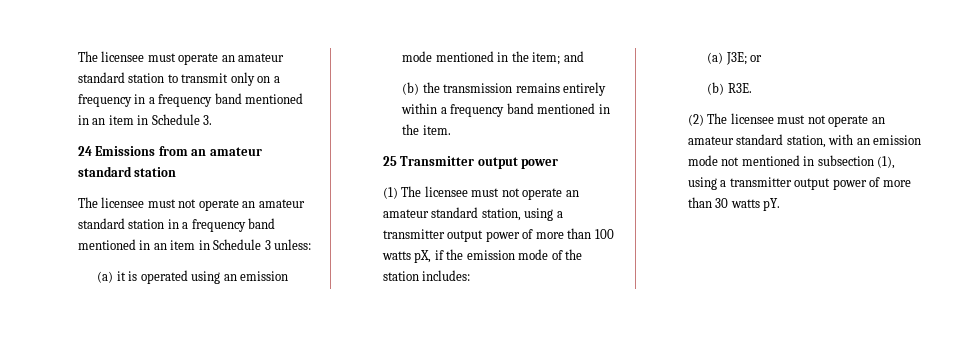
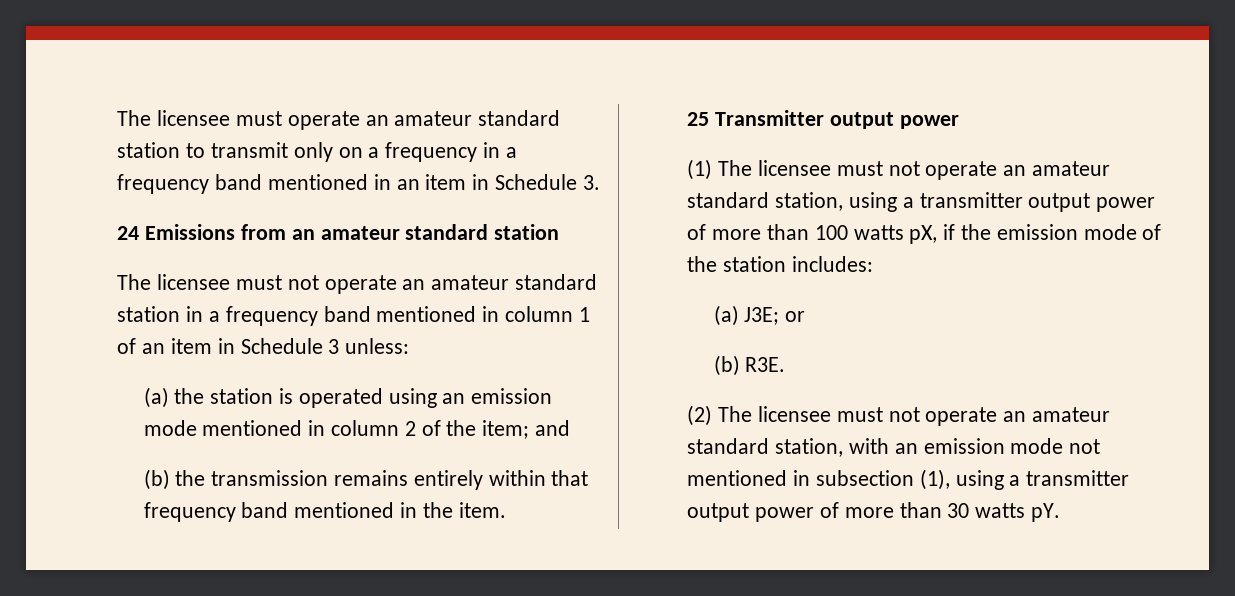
(151, 245) none -> [504,306,590,322] [117,338,137,354] column 1 of
[116,271,126,281] it -> [174,388,274,404] the station
(509, 57) none -> [330,420,441,436] column 2 of
[440,107,447,114] a -> [551,470,589,486] that

